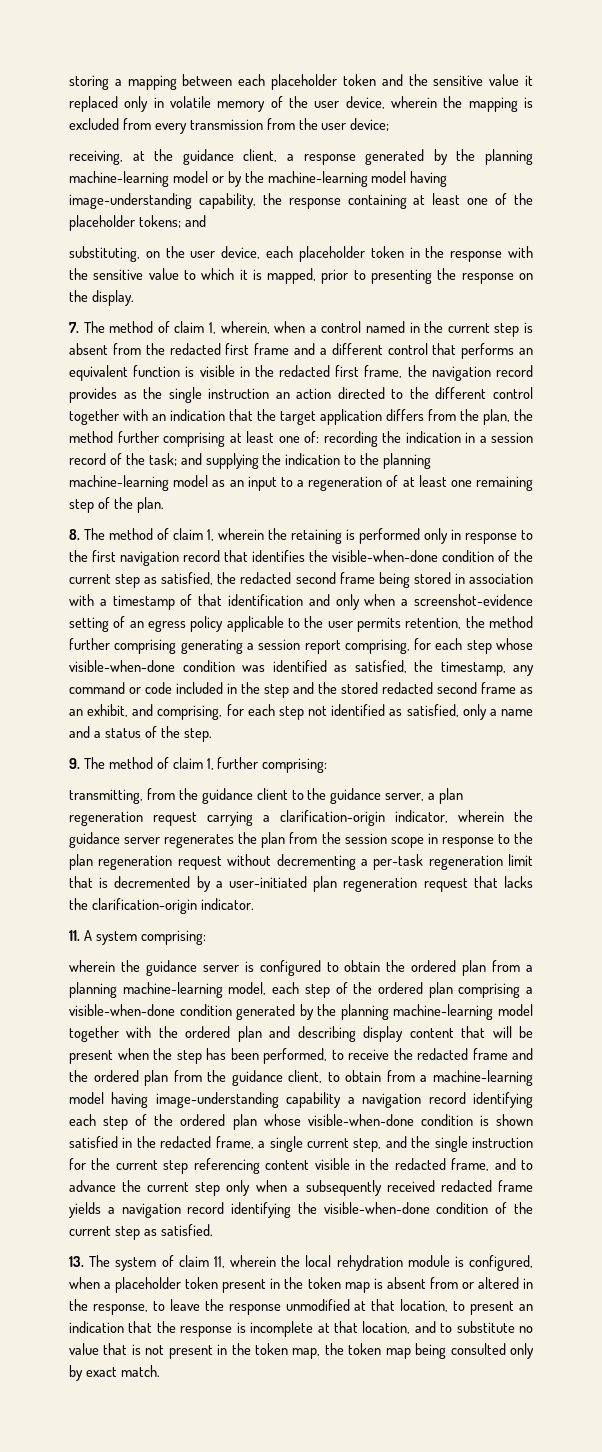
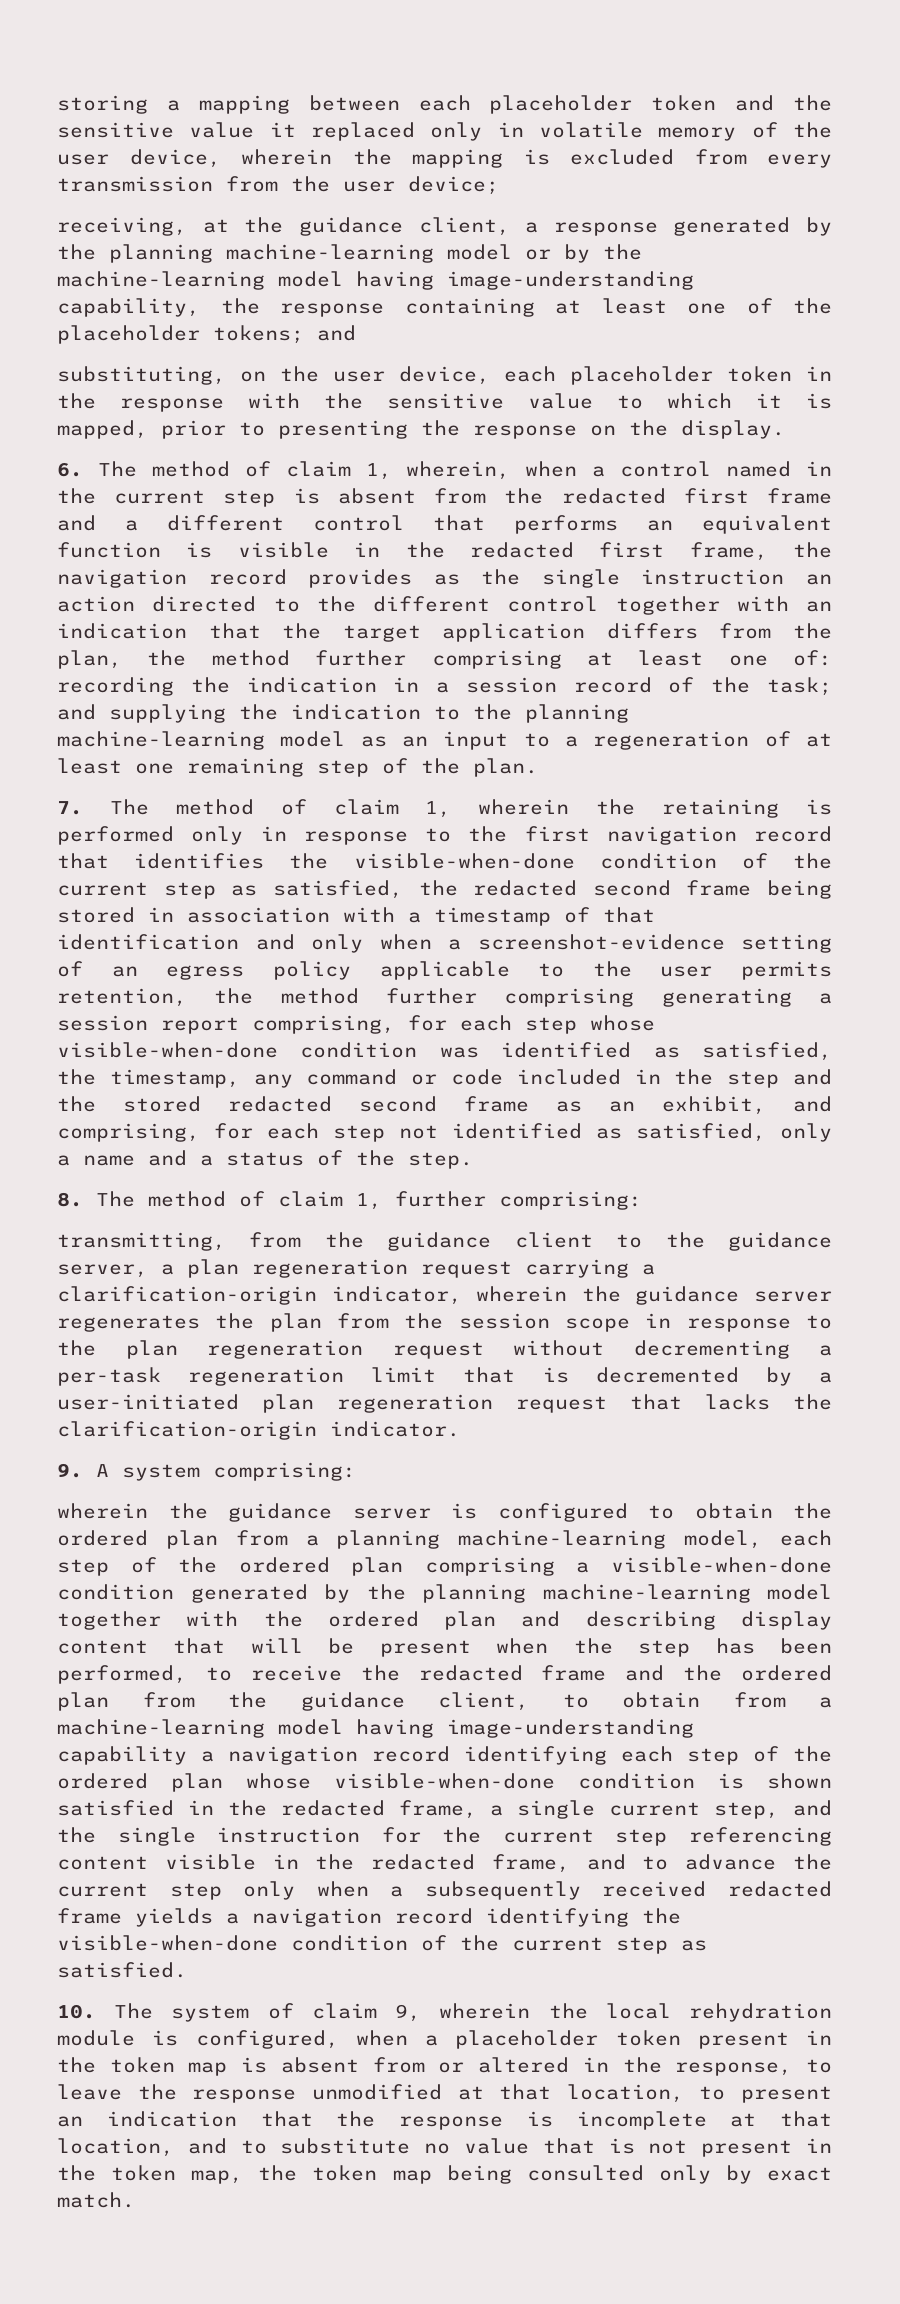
[69,322,79,333] 7. -> [57,462,83,477] 6.
[69,529,80,540] 8. -> [57,801,83,815] 7.
[69,758,80,769] 9. -> [57,1192,83,1207] 8.
[69,930,80,941] 11. -> [57,1463,83,1478] 9.
[69,1256,84,1267] 13. -> [57,2004,96,2019] 10.
[213,1256,225,1268] 11, -> [395,2004,422,2022] 9,

